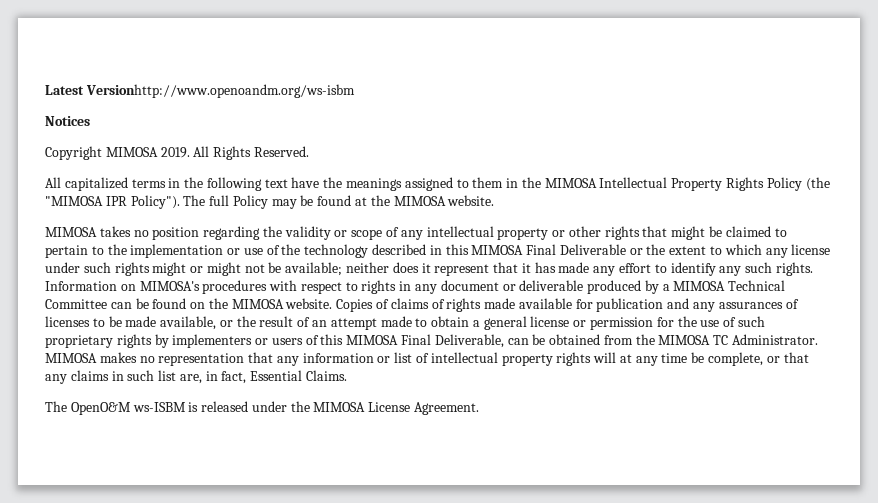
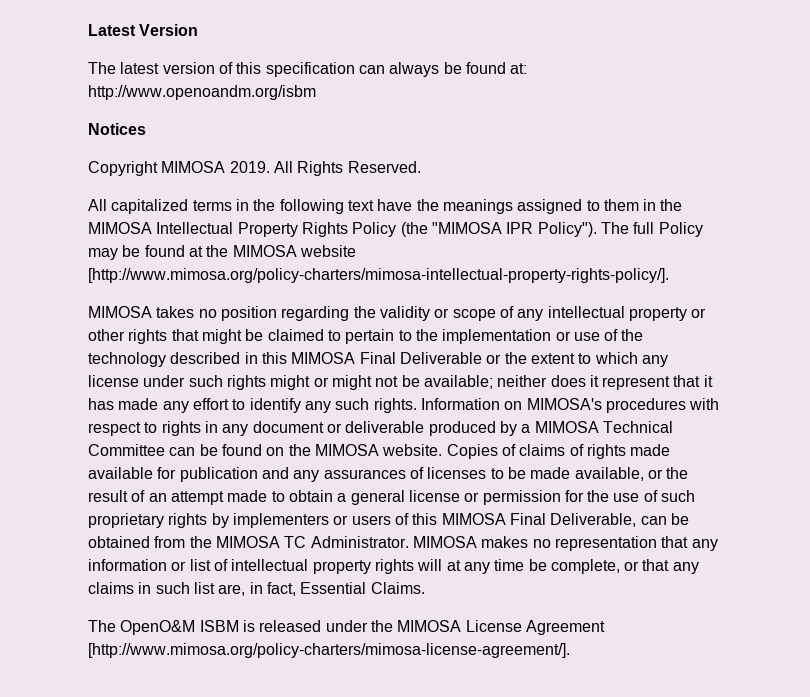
[85,84,355,98] Versionhttp://www.openoandm.org/ws-isbm -> [139,24,199,36] [88,62,528,77] [88,85,316,100] Version // The latest version of this specification can always be found at: http://www.openoandm.org/isbm
[447,195,495,206] website. -> [299,245,356,257] [88,268,669,283] website [http://www.mimosa.org/policy-charters/mimosa-intellectual-property-rights-policy/].
[132,402,186,412] ws-ISBM -> [199,620,239,632] ISBM
[414,402,480,415] Agreement. -> [525,620,605,635] [88,643,570,658] Agreement [http://www.mimosa.org/policy-charters/mimosa-license-agreement/].

